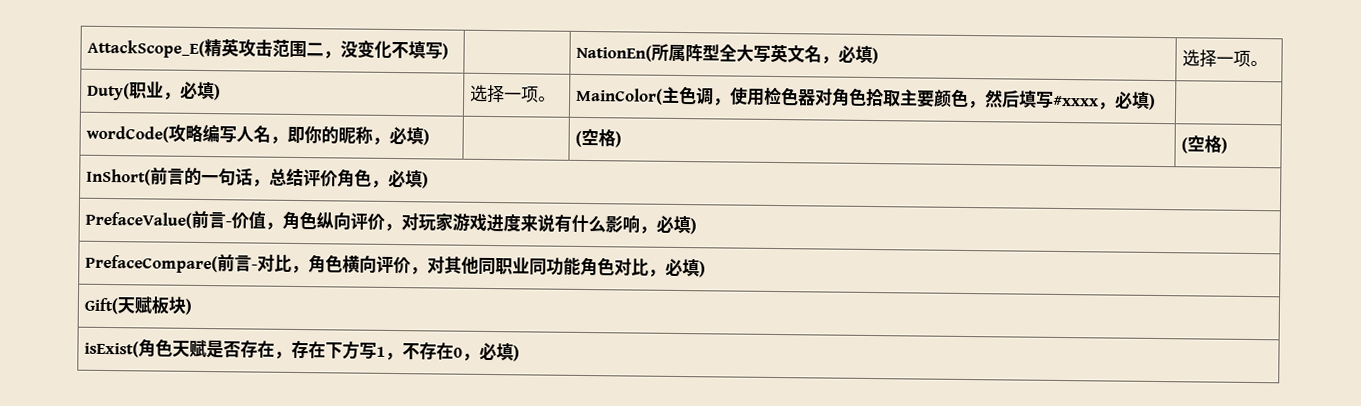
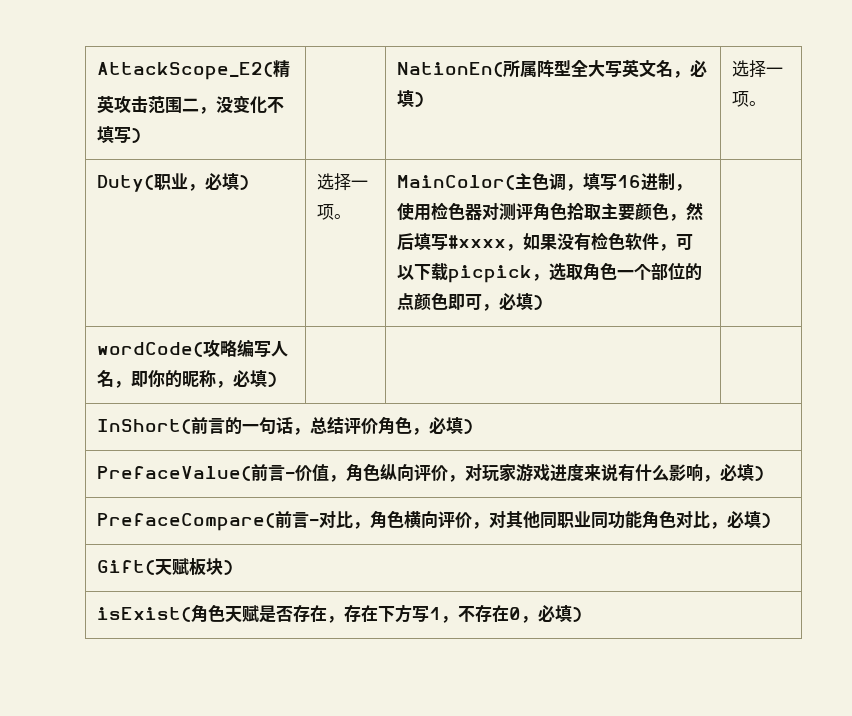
[87,39,206,59] AttackScope_E( -> [97,62,274,80] AttackScope_E2(
(223, 48) none -> (291, 69) //
(732, 102) none -> [583,173,693,191] 填写16进制，
(834, 97) none -> [499,203,534,220] 测评
(1117, 106) none -> [523,232,694,251] [397,262,703,283] [397,292,500,311] 如果没有检色软件，可以下载picpick，选取角色一个部位的点颜色即可，
[575,128,623,148] [1181,135,1229,154] (空格) | (空格) -> (278, 379) |

